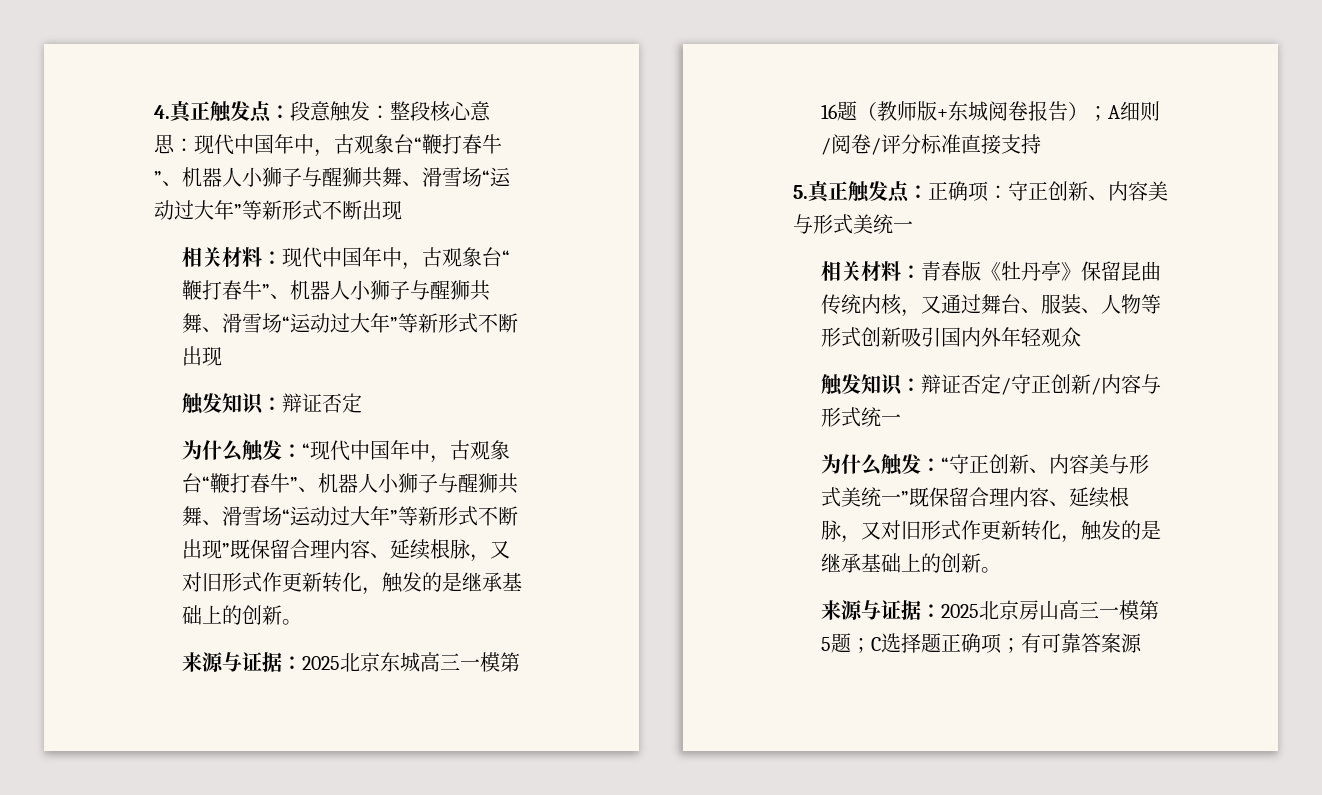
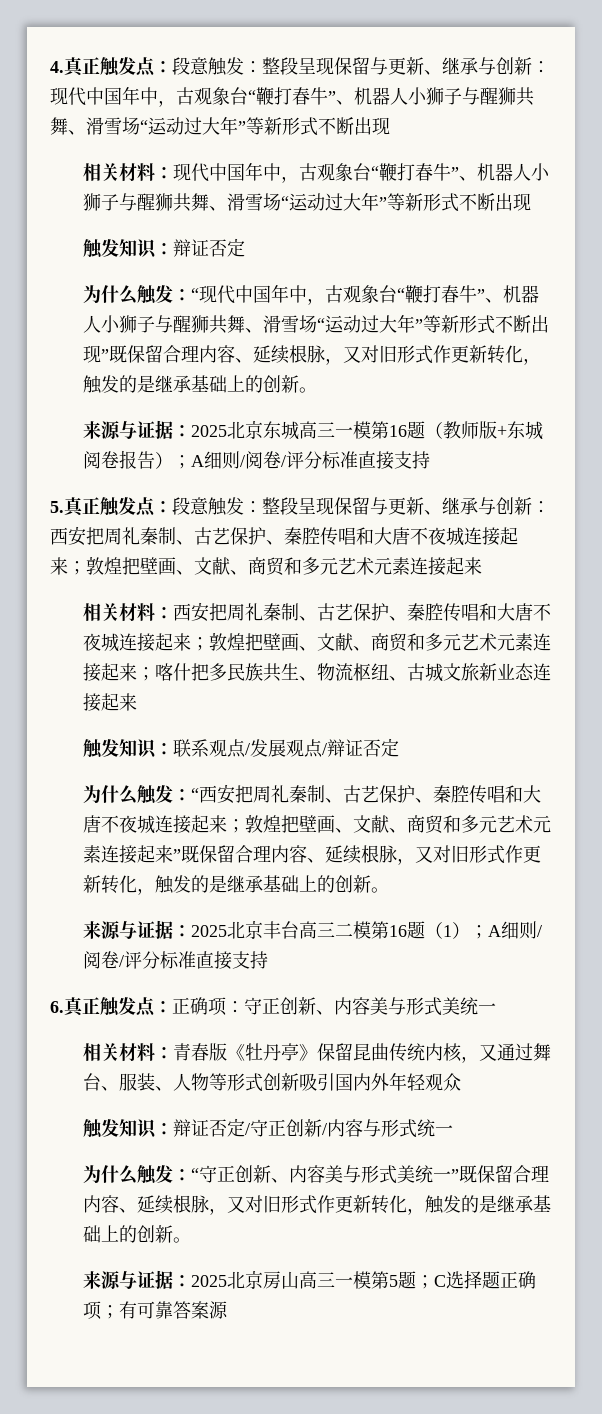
[430,101,491,122] [154,134,175,154] 核心意思 -> [298,57,532,75] 呈现保留与更新、继承与创新
(928, 192) none -> [172,497,550,516] [50,526,518,546] [50,557,482,576] [82,602,551,622] [82,633,551,652] [82,663,551,682] [82,693,137,712] [82,738,399,759] [82,784,541,805] [82,815,551,834] [82,845,541,865] [82,875,389,895] [82,920,542,939] [82,951,268,970] [50,997,172,1017] 段意触发：整段呈现保留与更新、继承与创新：西安把周礼秦制、古艺保护、秦腔传唱和大唐不夜城连接起来；敦煌把壁画、文献、商贸和多元艺术元素连接起来 // 相关材料：西安把周礼秦制、古艺保护、秦腔传唱和大唐不夜城连接起来；敦煌把壁画、文献、商贸和多元艺术元素连接起来；喀什把多民族共生、物流枢纽、古城文旅新业态连接起来 // 触发知识：联系观点/发展观点/辩证否定 // 为什么触发：“西安把周礼秦制、古艺保护、秦腔传唱和大唐不夜城连接起来；敦煌把壁画、文献、商贸和多元艺术元素连接起来”既保留合理内容、延续根脉，又对旧形式作更新转化，触发的是继承基础上的创新。 // 来源与证据：2025北京丰台高三二模第16题（1）；A细则/阅卷/评分标准直接支持 // 6.真正触发点：

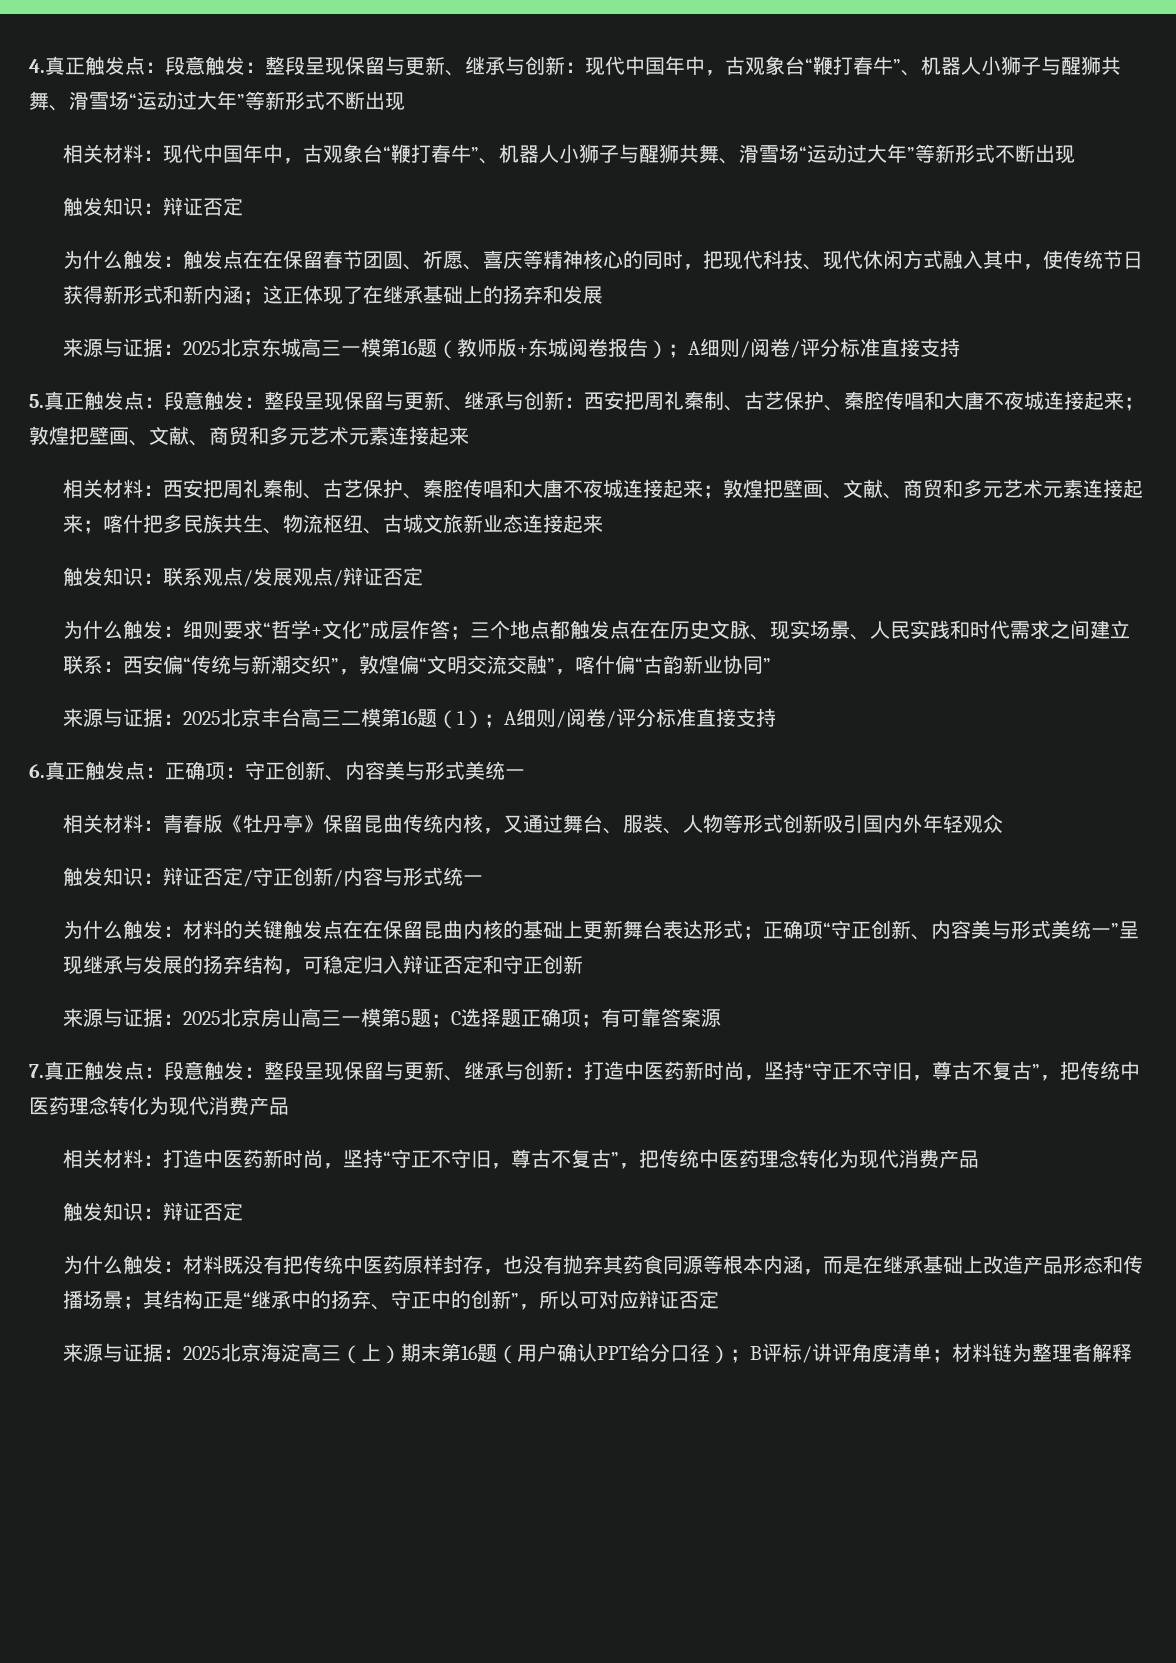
[190,284,539,305] [82,314,549,334] [82,345,541,365] [82,375,317,394] “现代中国年中，古观象台“鞭打春牛”、机器人小狮子与醒狮共舞、滑雪场“运动过大年”等新形式不断出现”既保留合理内容、延续根脉，又对旧形式作更新转化，触发的是继承基础上的创新。 -> [182,250,1143,270] [62,285,603,305] 触发点在在保留春节团圆、祈愿、喜庆等精神核心的同时，把现代科技、现代休闲方式融入其中，使传统节日获得新形式和新内涵；这正体现了在继承基础上的扬弃和发展
[190,784,541,804] [82,815,551,834] [82,845,541,865] [82,875,389,895] “西安把周礼秦制、古艺保护、秦腔传唱和大唐不夜城连接起来；敦煌把壁画、文献、商贸和多元艺术元素连接起来”既保留合理内容、延续根脉，又对旧形式作更新转化，触发的是继承基础上的创新。 -> [182,620,1130,640] [62,655,771,675] 细则要求“哲学+文化”成层作答；三个地点都触发点在在历史文脉、现实场景、人民实践和时代需求之间建立联系：西安偏“传统与新潮交织”，敦煌偏“文明交流交融”，喀什偏“古韵新业协同”
(191, 1175) none -> [182,920,823,940] 材料的关键触发点在在保留昆曲内核的基础上更新舞台表达形式；正确项
[458,1165,549,1183] [82,1195,551,1215] [82,1225,191,1243] 既保留合理内容、延续根脉，又对旧形式作更新转化，触发的是继承基础上的创新。 -> [1118,921,1139,939] [62,955,583,975] 呈现继承与发展的扬弃结构，可稳定归入辩证否定和守正创新
(228, 1310) none -> [29,1061,1140,1081] [29,1096,289,1116] [62,1149,979,1169] [62,1202,243,1221] [62,1255,1143,1275] [62,1290,719,1310] [62,1343,1132,1364] // 7.真正触发点：段意触发：整段呈现保留与更新、继承与创新：打造中医药新时尚，坚持“守正不守旧，尊古不复古”，把传统中医药理念转化为现代消费产品 // 相关材料：打造中医药新时尚，坚持“守正不守旧，尊古不复古”，把传统中医药理念转化为现代消费产品 // 触发知识：辩证否定 // 为什么触发：材料既没有把传统中医药原样封存，也没有抛弃其药食同源等根本内涵，而是在继承基础上改造产品形态和传播场景；其结构正是“继承中的扬弃、守正中的创新”，所以可对应辩证否定 // 来源与证据：2025北京海淀高三（上）期末第16题（用户确认PPT给分口径）；B评标/讲评角度清单；材料链为整理者解释

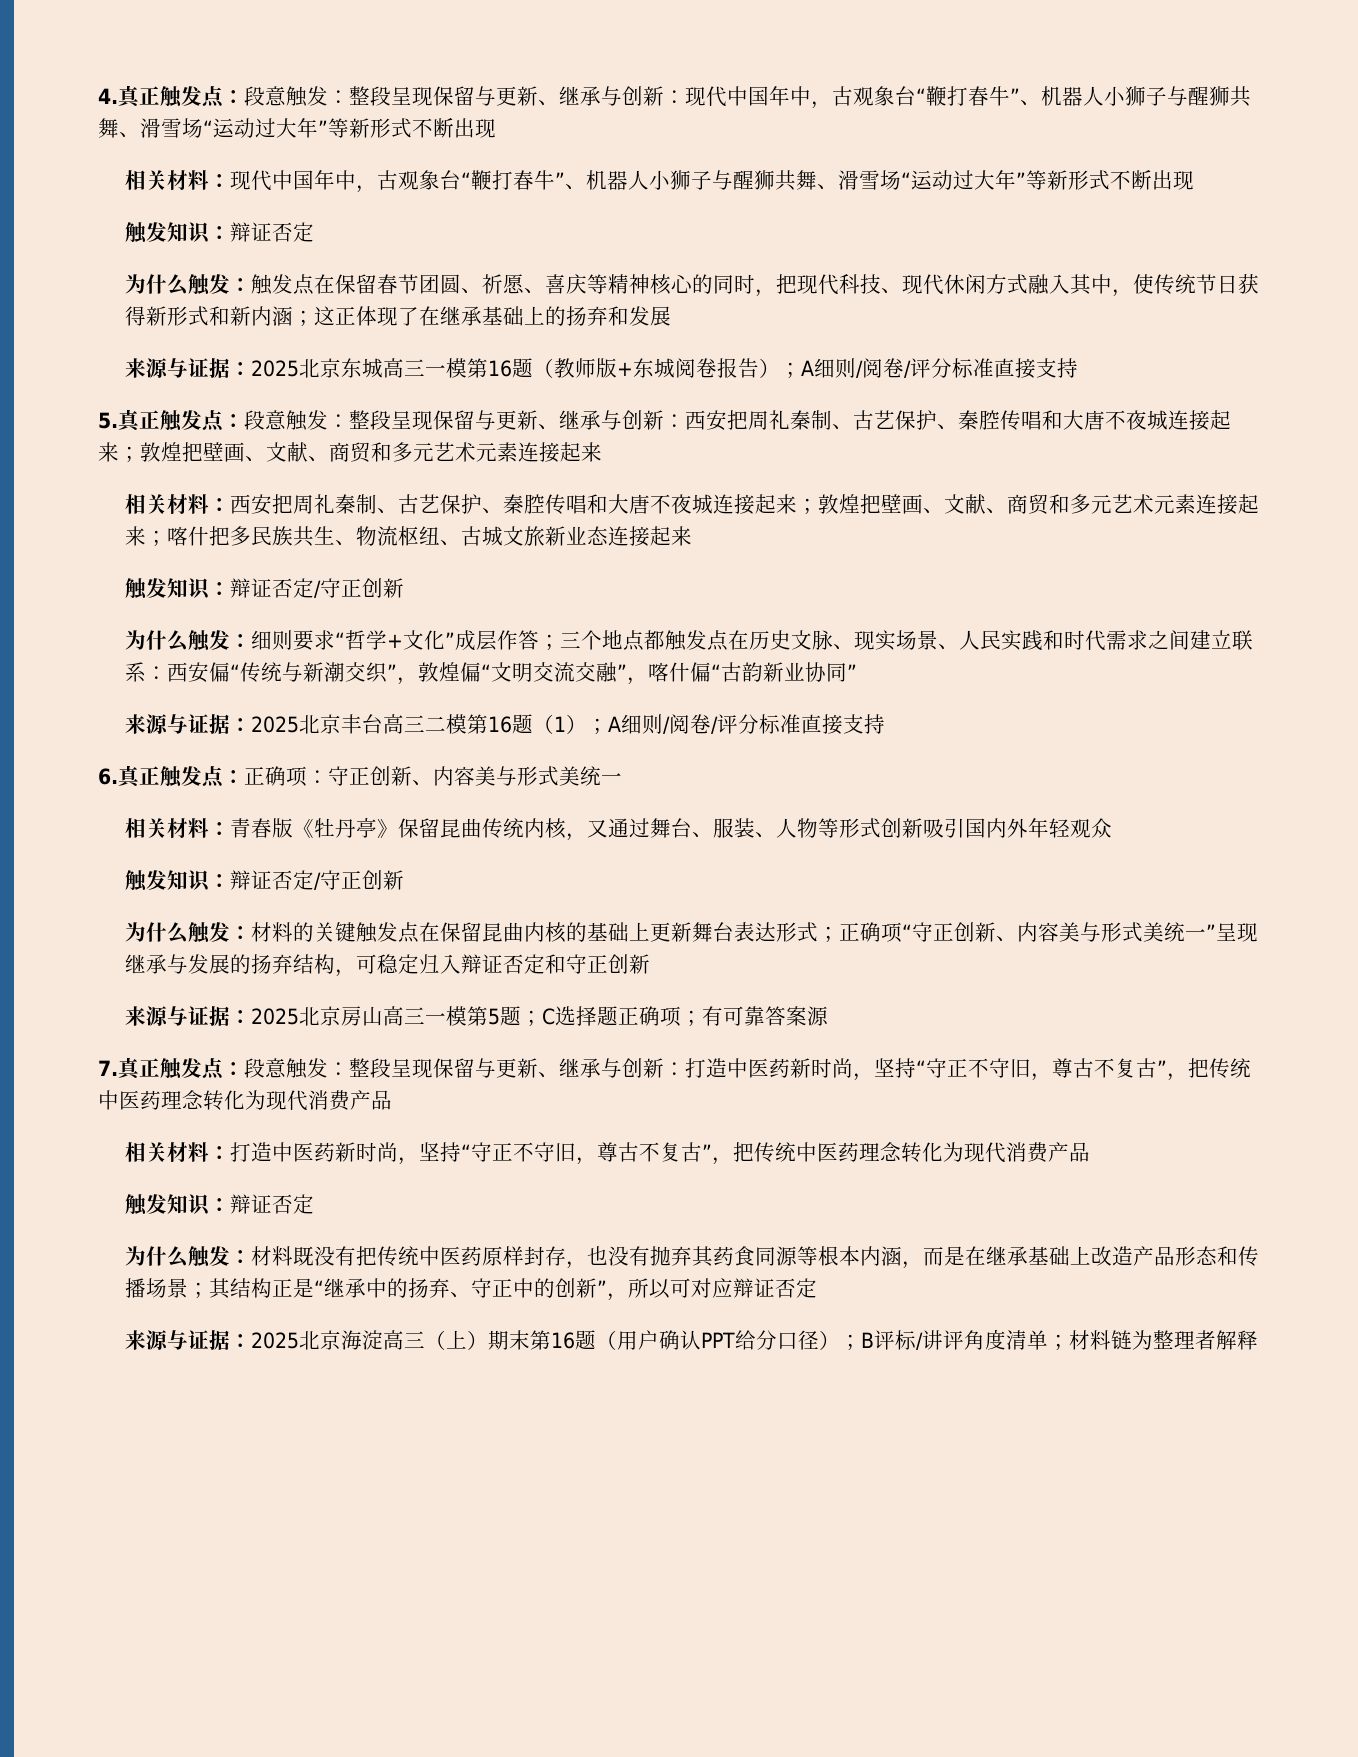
[262,250,283,269] 在 -> (335, 284) none
[162,567,423,587] 联系观点/发展观点/辩证否定 -> [229,578,404,598] 辩证否定/守正创新
[649,620,670,639] 在 -> (749, 640) none
[332,867,483,887] /内容与形式统一 -> (404, 880) none
[362,920,383,939] 在 -> (440, 932) none

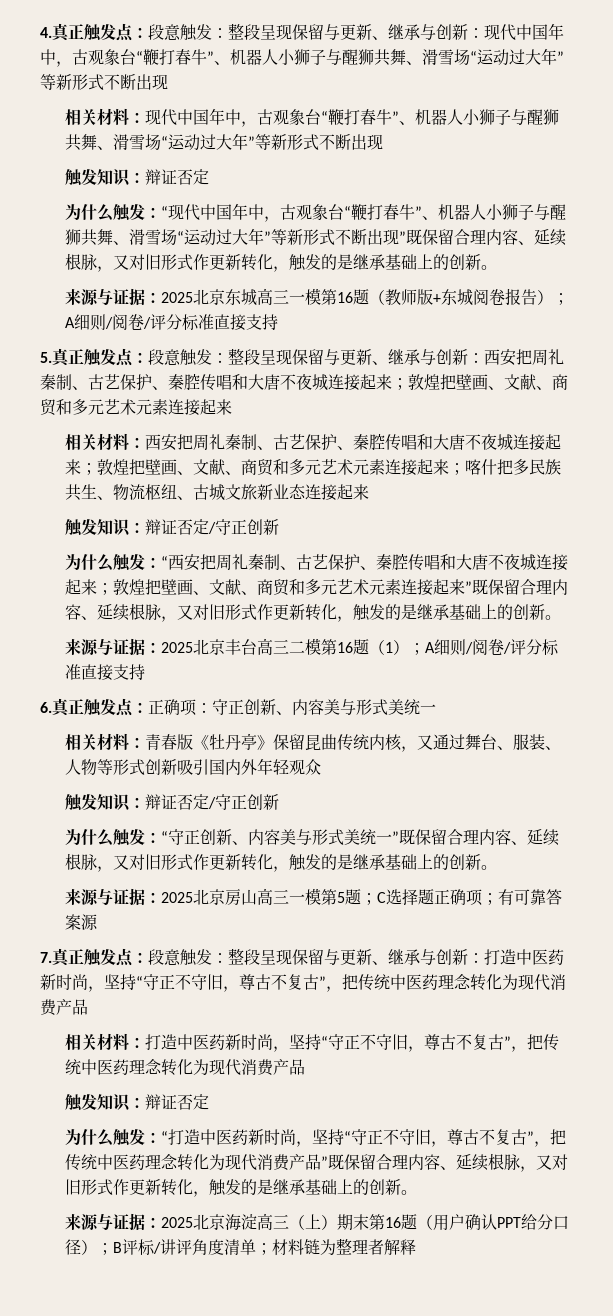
[250,274,1259,297] [124,306,671,326] 触发点在保留春节团圆、祈愿、喜庆等精神核心的同时，把现代科技、现代休闲方式融入其中，使传统节日获得新形式和新内涵；这正体现了在继承基础上的扬弃和发展 -> [160,203,566,222] [64,228,566,246] [64,253,497,272] “现代中国年中，古观象台“鞭打春牛”、机器人小狮子与醒狮共舞、滑雪场“运动过大年”等新形式不断出现”既保留合理内容、延续根脉，又对旧形式作更新转化，触发的是继承基础上的创新。
[250,630,1253,651] [124,662,857,685] 细则要求“哲学+文化”成层作答；三个地点都触发点在历史文脉、现实场景、人民实践和时代需求之间建立联系：西安偏“传统与新潮交织”，敦煌偏“文明交流交融”，喀什偏“古韵新业协同” -> [160,553,568,571] [64,579,568,596] [64,603,561,622] “西安把周礼秦制、古艺保护、秦腔传唱和大唐不夜城连接起来；敦煌把壁画、文献、商贸和多元艺术元素连接起来”既保留合理内容、延续根脉，又对旧形式作更新转化，触发的是继承基础上的创新。
[250,922,902,943] 材料的关键触发点在保留昆曲内核的基础上更新舞台表达形式；正确项 -> (161, 837) none
[1215,923,1258,942] [124,954,650,977] 呈现继承与发展的扬弃结构，可稳定归入辩证否定和守正创新 -> [398,829,559,846] [64,853,497,872] 既保留合理内容、延续根脉，又对旧形式作更新转化，触发的是继承基础上的创新。
[250,1246,1259,1269] [124,1278,817,1301] 材料既没有把传统中医药原样封存，也没有抛弃其药食同源等根本内涵，而是在继承基础上改造产品形态和传播场景；其结构正是“继承中的扬弃、守正中的创新”，所以可对应辩证否定 -> [160,1129,566,1147] [64,1153,568,1172] [64,1179,417,1197] “打造中医药新时尚，坚持“守正不守旧，尊古不复古”，把传统中医药理念转化为现代消费产品”既保留合理内容、延续根脉，又对旧形式作更新转化，触发的是继承基础上的创新。

